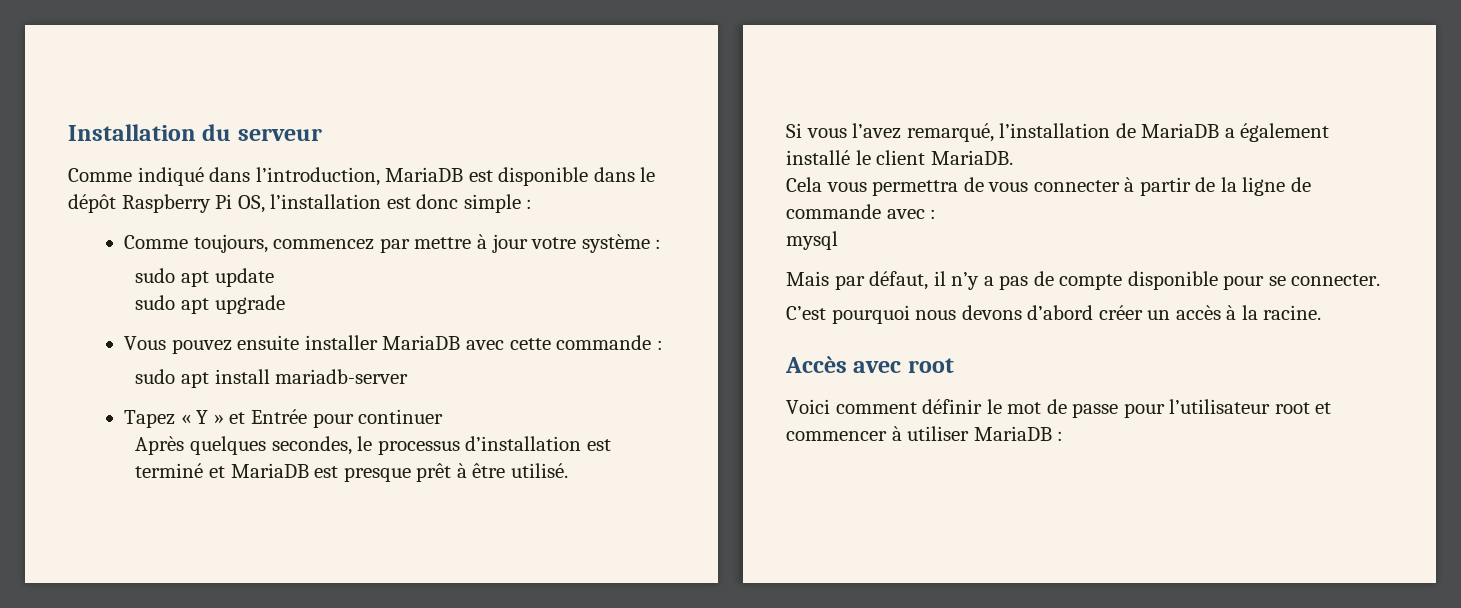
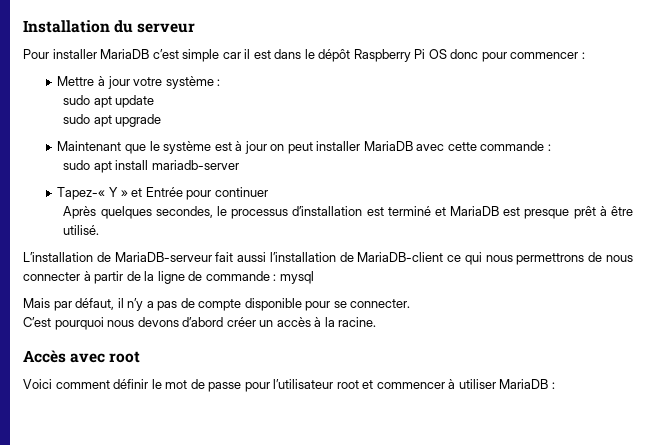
[68,167,589,186] Comme indiqué dans l’introduction, MariaDB est disponible -> [23,49,271,62] Pour installer MariaDB c’est simple car il est
[237,194,533,213] [124,234,472,253] OS, l’installation est donc simple : // Comme toujours, commencez par mettre -> [428,49,585,62] [57,76,95,86] OS donc pour commencer : // Mettre
[124,335,300,354] Vous pouvez ensuite -> [57,141,313,154] Maintenant que le système est à jour on peut
[124,410,191,428] Tapez « -> [57,187,106,200] Tapez-«
[786,123,1330,142] [786,150,1013,165] [786,177,1029,196] Si vous l’avez remarqué, l’installation de MariaDB a également installé le client MariaDB. // Cela vous permettra de vous -> [23,252,633,265] L’installation de MariaDB-serveur fait aussi l’installation de MariaDB-client ce qui nous permettrons de nous
[886,209,937,219] avec : // -> [273,274,277,281] :

